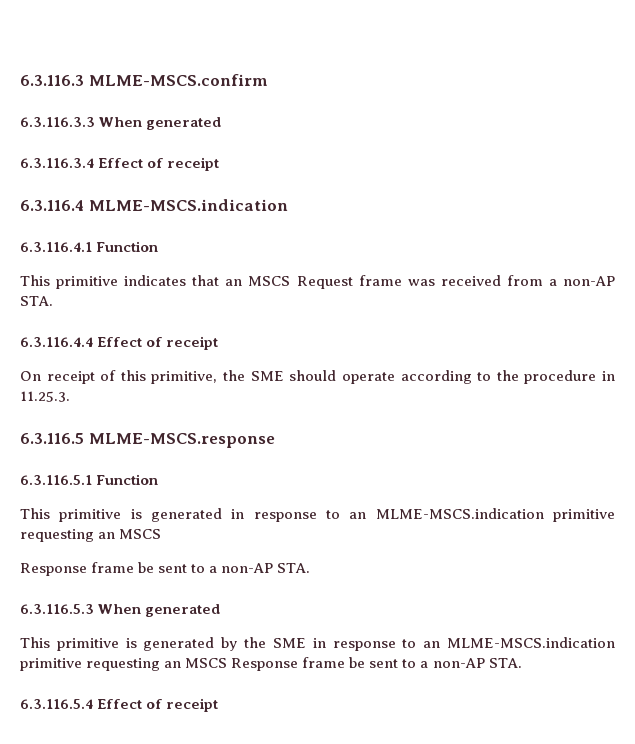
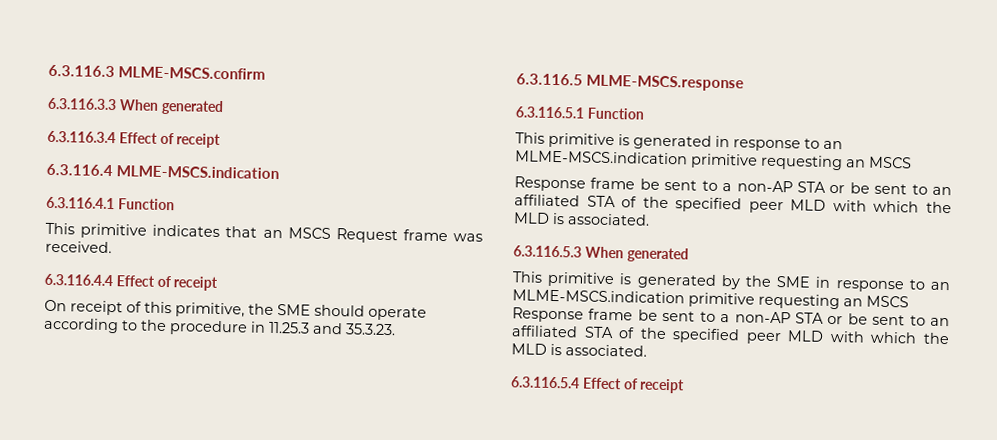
[440,275,615,286] [20,296,53,306] received from a non-AP STA. -> [45,240,112,254] received.
[20,391,70,402] 11.25.3. -> [268,321,396,336] 11.25.3 and 35.3.23.
[277,563,311,573] STA. -> [796,181,953,196] [514,194,952,214] [513,212,650,226] STA or be sent to an affiliated STA of the specified peer MLD with which the MLD is associated.
[488,658,522,668] STA. -> [794,312,951,327] [511,325,950,345] [511,343,647,357] STA or be sent to an affiliated STA of the specified peer MLD with which the MLD is associated.

